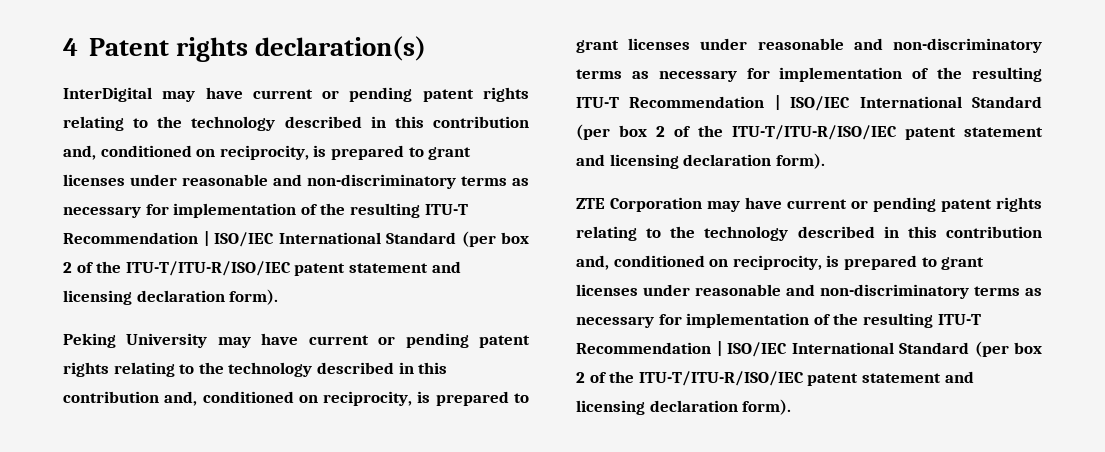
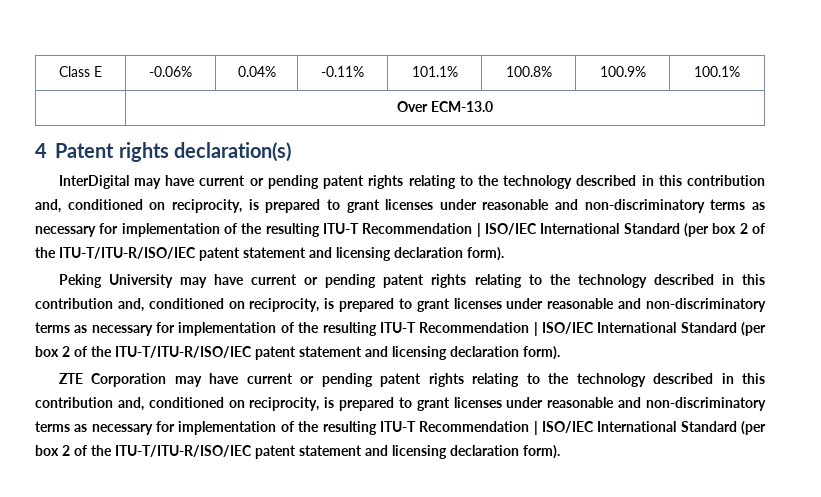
(63, 47) none -> [59,66,102,77] [149,66,192,77] [237,66,276,77] [321,66,364,77] [411,66,458,77] [505,66,552,77] [599,66,646,77] [694,66,740,77] [397,101,493,112] Class E | -0.06% | 0.04% | -0.11% | 101.1% | 100.8% | 100.9% | 100.1% // | Over ECM-13.0 //

